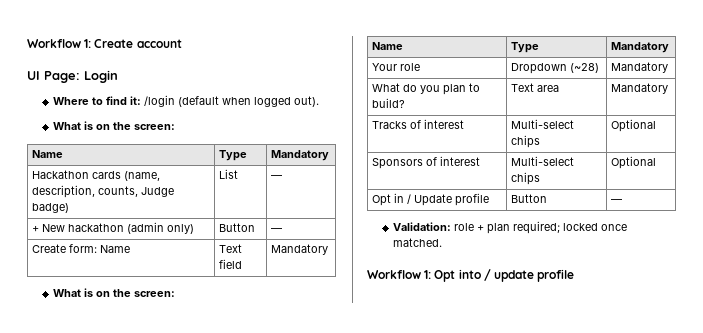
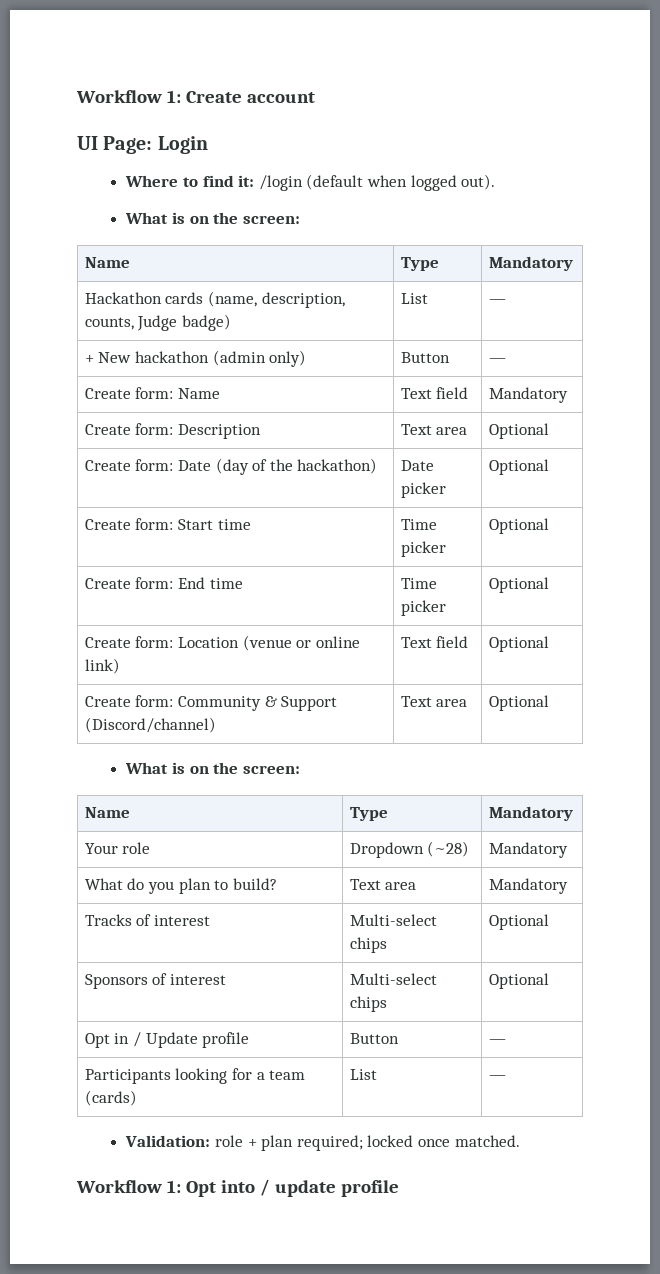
(328, 249) none -> [84,423,261,439] [400,424,468,435] [488,423,549,439] [84,458,378,475] [400,460,434,471] [400,482,446,498] [488,459,549,475] [84,518,251,530] [400,519,437,530] [400,541,446,557] [488,518,549,534] [84,577,243,589] [400,578,437,589] [400,600,446,616] [488,577,549,593] [84,635,360,651] [84,658,120,674] [400,636,469,648] [488,636,549,652] [84,695,338,711] [84,717,216,733] [400,696,468,707] [488,695,549,711] // Create form: Description | Text area | Optional // Create form: Date (day of the hackathon) | Date picker | Optional // Create form: Start time | Time picker | Optional // Create form: End time | Time picker | Optional // Create form: Location (venue or online link) | Text field | Optional // Create form: Community & Support (Discord/channel) | Text area | Optional
(622, 201) none -> [84,1068,306,1084] [84,1090,137,1106] [349,1069,377,1080] [488,1075,506,1080] // Participants looking for a team (cards) | List | —

